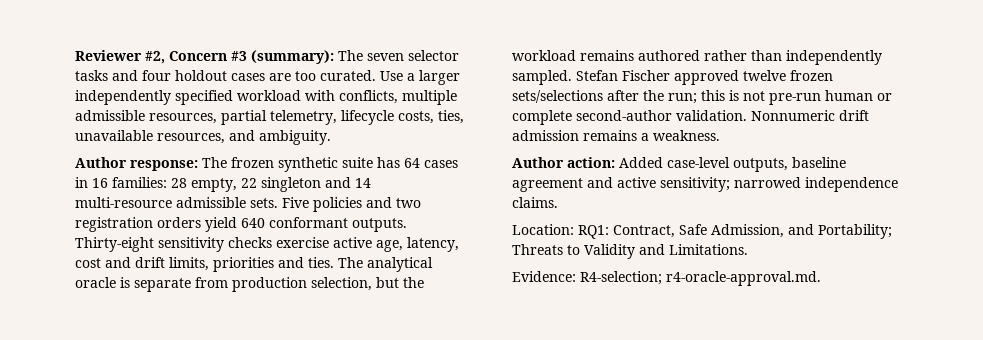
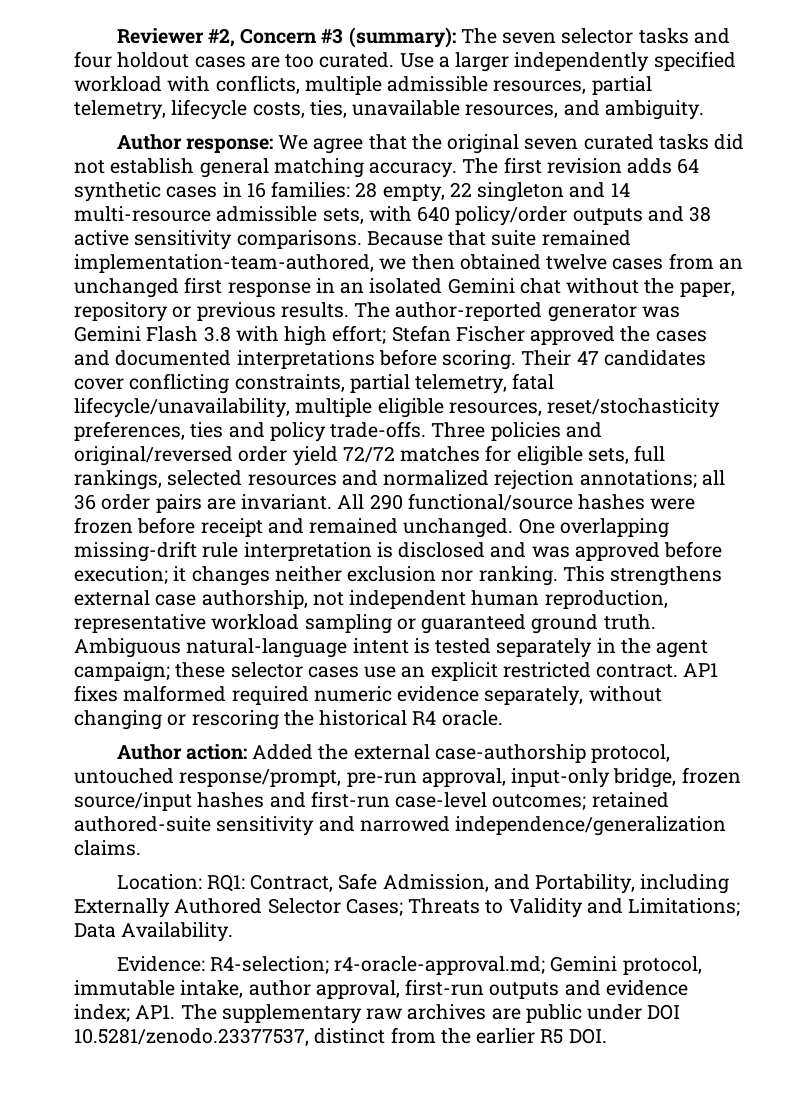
[202,157,420,172] The frozen synthetic suite has 64 -> [278,134,745,154] [74,157,700,178] [74,182,161,202] We agree that the original seven curated tasks did not establish general matching accuracy. The first revision adds 64 synthetic
[250,197,421,212] [75,217,407,232] [75,237,459,252] [75,257,433,272] [75,277,424,292] [512,50,882,65] [512,70,833,85] [512,90,892,105] [512,110,869,125] [512,130,720,141] [512,157,846,172] [512,177,898,192] sets. Five policies and two registration orders yield 640 conformant outputs. Thirty-eight sensitivity checks exercise active age, latency, cost and drift limits, priorities and ties. The analytical oracle is separate from production selection, but the workload remains authored rather than independently sampled. Stefan Fischer approved twelve frozen sets/selections after the run; this is not pre-run human or complete second-author validation. Nonnumeric drift admission remains a weakness. // Author action: Added case-level outputs, baseline agreement and active sensitivity; narrowed independence -> [322,206,712,226] [74,230,631,250] [74,253,743,273] [74,277,735,298] [74,302,680,322] [74,325,707,346] [74,349,706,370] [74,373,555,394] [74,397,721,418] [74,421,602,442] [74,445,666,466] [74,470,725,490] [74,493,696,513] [74,517,669,538] [74,541,723,562] [74,566,723,586] [74,590,668,609] [74,614,656,634] [74,638,709,658] [74,662,719,682] [74,685,662,706] [74,710,503,730] [116,744,671,763] [74,767,741,788] [74,791,669,811] [74,816,727,836] sets, with 640 policy/order outputs and 38 active sensitivity comparisons. Because that suite remained implementation-team-authored, we then obtained twelve cases from an unchanged first response in an isolated Gemini chat without the paper, repository or previous results. The author-reported generator was Gemini Flash 3.8 with high effort; Stefan Fischer approved the cases and documented interpretations before scoring. Their 47 candidates cover conflicting constraints, partial telemetry, fatal lifecycle/unavailability, multiple eligible resources, reset/stochasticity preferences, ties and policy trade-offs. Three policies and original/reversed order yield 72/72 matches for eligible sets, full rankings, selected resources and normalized rejection annotations; all 36 order pairs are invariant. All 290 functional/source hashes were frozen before receipt and remained unchanged. One overlapping missing-drift rule interpretation is disclosed and was approved before execution; it changes neither exclusion nor ranking. This strengthens external case authorship, not independent human reproduction, representative workload sampling or guaranteed ground truth. Ambiguous natural-language intent is tested separately in the agent campaign; these selector cases use an explicit restricted contract. AP1 fixes malformed required numeric evidence separately, without changing or rescoring the historical R4 oracle. // Author action: Added the external case-authorship protocol, untouched response/prompt, pre-run approval, input-only bridge, frozen source/input hashes and first-run case-level outcomes; retained authored-suite sensitivity and narrowed independence/generalization
[818,224,892,239] Portability; -> [535,874,730,894] [74,898,403,918] Portability, including Externally Authored Selector Cases;
[669,244,748,255] Limitations. -> [628,898,741,916] [74,922,234,942] Limitations; Data Availability.
[666,271,821,286] r4-oracle-approval.md. -> [334,956,702,975] [74,979,688,999] [74,1004,681,1024] [74,1027,607,1046] r4-oracle-approval.md; Gemini protocol, immutable intake, author approval, first-run outputs and evidence index; AP1. The supplementary raw archives are public under DOI 10.5281/zenodo.23377537, distinct from the earlier R5 DOI.

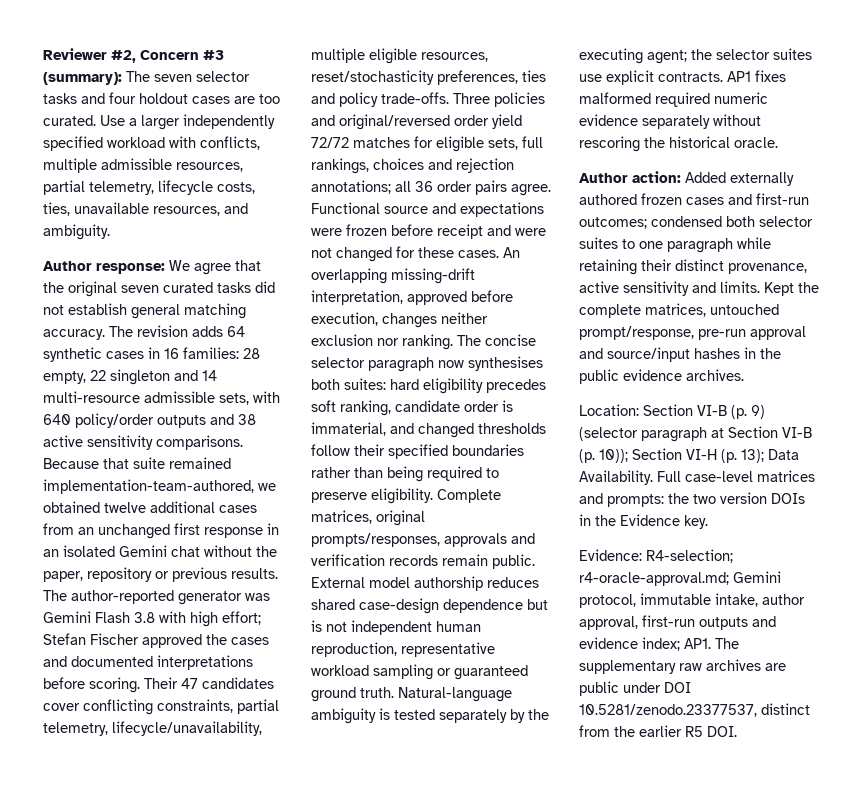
[503,157,542,174] first -> (133, 331) none
[411,254,455,270] then -> (276, 487) none
(608, 262) none -> [150,501,215,513] additional
[512,373,555,390] fatal -> (108, 729) none
[167,470,490,486] selected resources and normalized -> [373,158,452,170] choices and
[206,493,646,511] are invariant. All 290 functional/source hashes -> [511,184,551,196] [311,202,544,217] agree. Functional source and expectations
[309,518,669,538] [74,541,723,562] [74,566,187,584] remained unchanged. One overlapping missing-drift rule interpretation is disclosed and was approved before execution; it -> [515,228,546,236] [311,246,520,262] [311,268,475,284] [311,290,513,305] [311,312,378,326] were not changed for these cases. An overlapping missing-drift interpretation, approved before execution,
[562,566,723,586] [74,590,308,609] This strengthens external case authorship, -> [457,334,536,346] [311,356,543,372] [311,378,546,394] [311,400,513,416] [311,422,546,438] [311,444,524,459] [311,466,499,482] [311,488,501,504] [311,510,425,526] [311,533,535,547] [311,554,535,569] [311,576,539,591] [311,598,548,614] [311,620,322,632] The concise selector paragraph now synthesises both suites: hard eligibility precedes soft ranking, candidate order is immaterial, and changed thresholds follow their specified boundaries rather than being required to preserve eligibility. Complete matrices, original prompts/responses, approvals and verification records remain public. External model authorship reduces shared case-design dependence but is
[74,638,709,658] [74,662,679,682] Ambiguous natural-language intent is tested separately in the agent campaign; these selector cases use an explicit restricted contract. -> [398,687,512,702] [311,708,549,724] [579,48,812,64] [579,70,723,85] Natural-language ambiguity is tested separately by the executing agent; the selector suites use explicit contracts.
[484,686,662,706] [74,710,187,730] separately, without changing or -> [642,114,761,129] separately without
[412,711,437,725] R4 -> (730, 142) none
[318,744,671,763] [74,767,741,788] [74,791,669,811] [74,816,727,836] [74,840,141,856] [116,873,730,894] [74,898,741,918] [74,922,234,942] the external case-authorship protocol, untouched response/prompt, pre-run approval, input-only bridge, frozen source/input hashes and first-run case-level outcomes; retained authored-suite sensitivity and narrowed independence/generalization claims. // Location: RQ1: Contract, Safe Admission, and Portability, including Externally Authored Selector Cases; Threats to Validity and Limitations; Data Availability. -> [730,172,794,186] [579,193,809,205] [579,216,813,229] [579,237,771,253] [579,259,807,275] [579,281,819,296] [579,303,779,318] [579,326,806,340] [579,347,781,362] [579,369,744,384] [579,404,765,419] [579,426,812,442] [579,448,799,463] [579,470,815,485] [579,492,805,507] [579,514,708,529] externally authored frozen cases and first-run outcomes; condensed both selector suites to one paragraph while retaining their distinct provenance, active sensitivity and limits. Kept the complete matrices, untouched prompt/response, pre-run approval and source/input hashes in the public evidence archives. // Location: Section VI-B (p. 9) (selector paragraph at Section VI-B (p. 10)); Section VI-H (p. 13); Data Availability. Full case-level matrices and prompts: the two version DOIs in the Evidence key.

